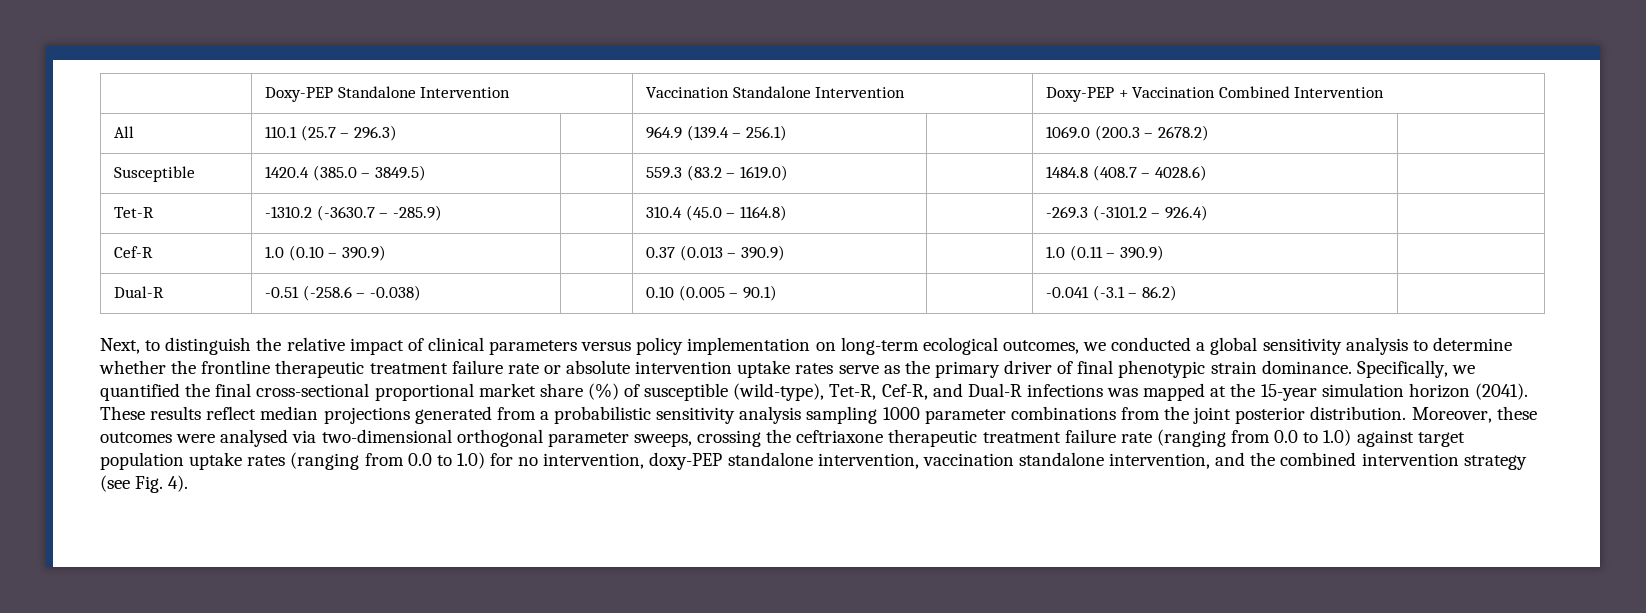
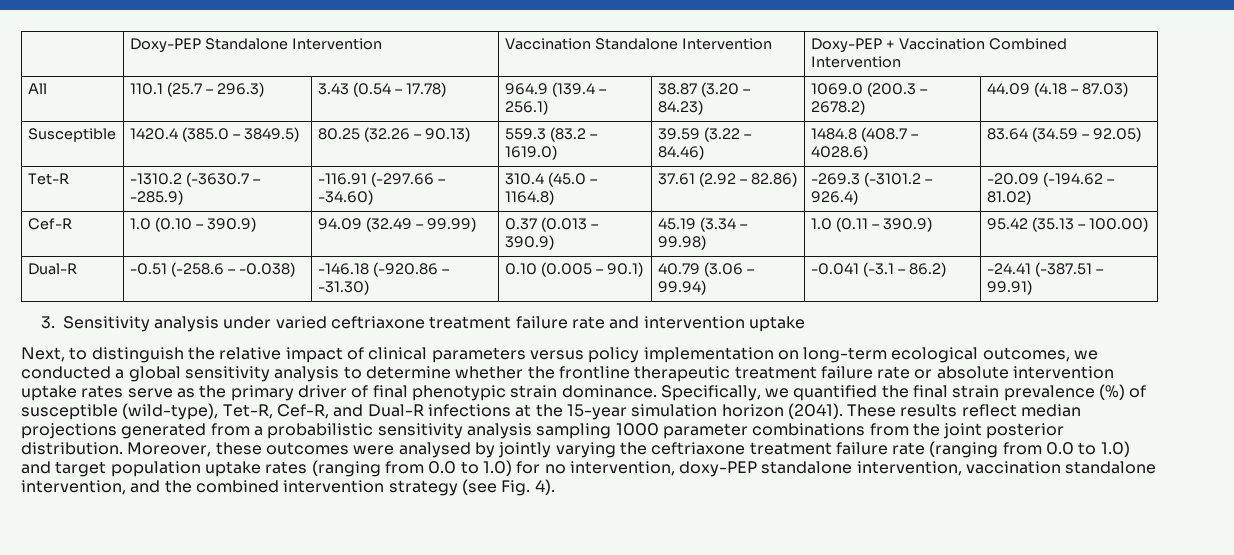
(397, 133) none -> [317,82,446,97] 3.43 (0.54 – 17.78)
(787, 133) none -> [657,82,751,97] [657,100,703,115] 38.87 (3.20 – 84.23)
(1209, 133) none -> [986,82,1128,97] 44.09 (4.18 – 87.03)
(426, 173) none -> [317,127,470,142] 80.25 (32.26 – 90.13)
(788, 173) none -> [657,127,752,142] [657,145,704,160] 39.59 (3.22 – 84.46)
(1207, 173) none -> [986,127,1141,142] 83.64 (34.59 – 92.05)
(442, 213) none -> [317,172,446,187] [317,190,373,205] -116.91 (-297.66 – -34.60)
(787, 213) none -> [657,172,797,187] 37.61 (2.92 – 82.86)
(1208, 213) none -> [986,172,1115,187] [986,190,1031,205] -20.09 (-194.62 – 81.02)
(386, 253) none -> [317,217,476,232] 94.09 (32.49 – 99.99)
(785, 253) none -> [657,217,748,232] [657,235,706,250] 45.19 (3.34 – 99.98)
(1164, 253) none -> [986,217,1148,232] 95.42 (35.13 – 100.00)
(421, 293) none -> [317,262,450,277] [317,280,369,295] -146.18 (-920.86 – -31.30)
(777, 293) none -> [657,262,755,277] [657,280,706,295] 40.79 (3.06 – 99.94)
(1177, 293) none -> [986,262,1104,277] [986,280,1032,295] [40,316,805,332] -24.41 (-387.51 – 99.91) // 3. Sensitivity analysis under varied ceftriaxone treatment failure rate and intervention uptake
[256,383,583,401] cross-sectional proportional market share -> [952,385,1095,401] strain prevalence
[1107,383,1206,401] was mapped -> (511, 410) none
[292,429,762,447] via two-dimensional orthogonal parameter sweeps, crossing -> [474,442,616,458] by jointly varying
[888,429,978,447] therapeutic -> (746, 448) none
[1356,430,1414,447] against -> [21,461,51,474] and

